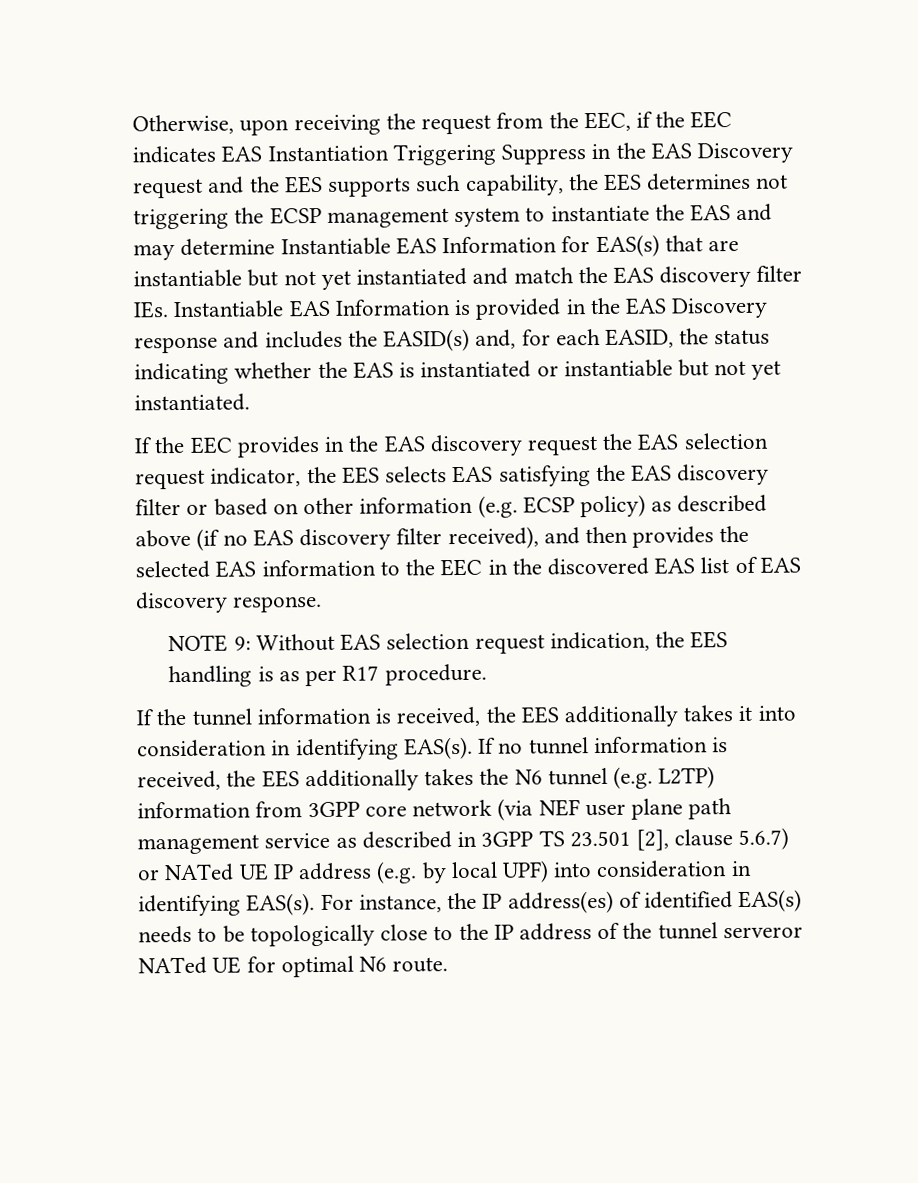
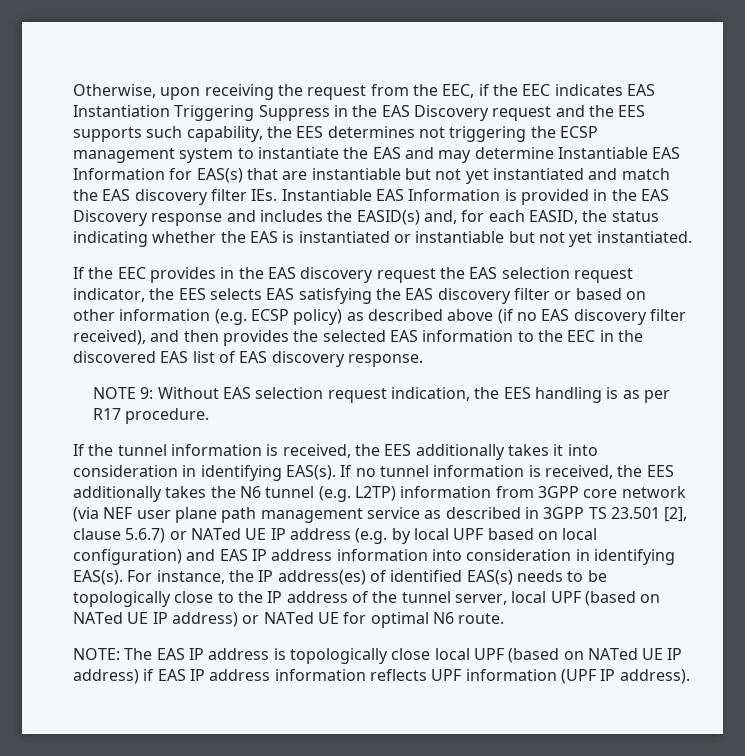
[501,860,549,883] UPF) -> [453,528,598,540] [72,549,428,565] UPF based on local configuration) and EAS IP address information
[722,926,803,939] serveror -> [454,591,661,606] [72,612,260,627] server, local UPF (based on NATed UE IP address) or
(449, 965) none -> [72,648,683,664] [72,669,690,684] // NOTE: The EAS IP address is topologically close local UPF (based on NATed UE IP address) if EAS IP address information reflects UPF information (UPF IP address).

